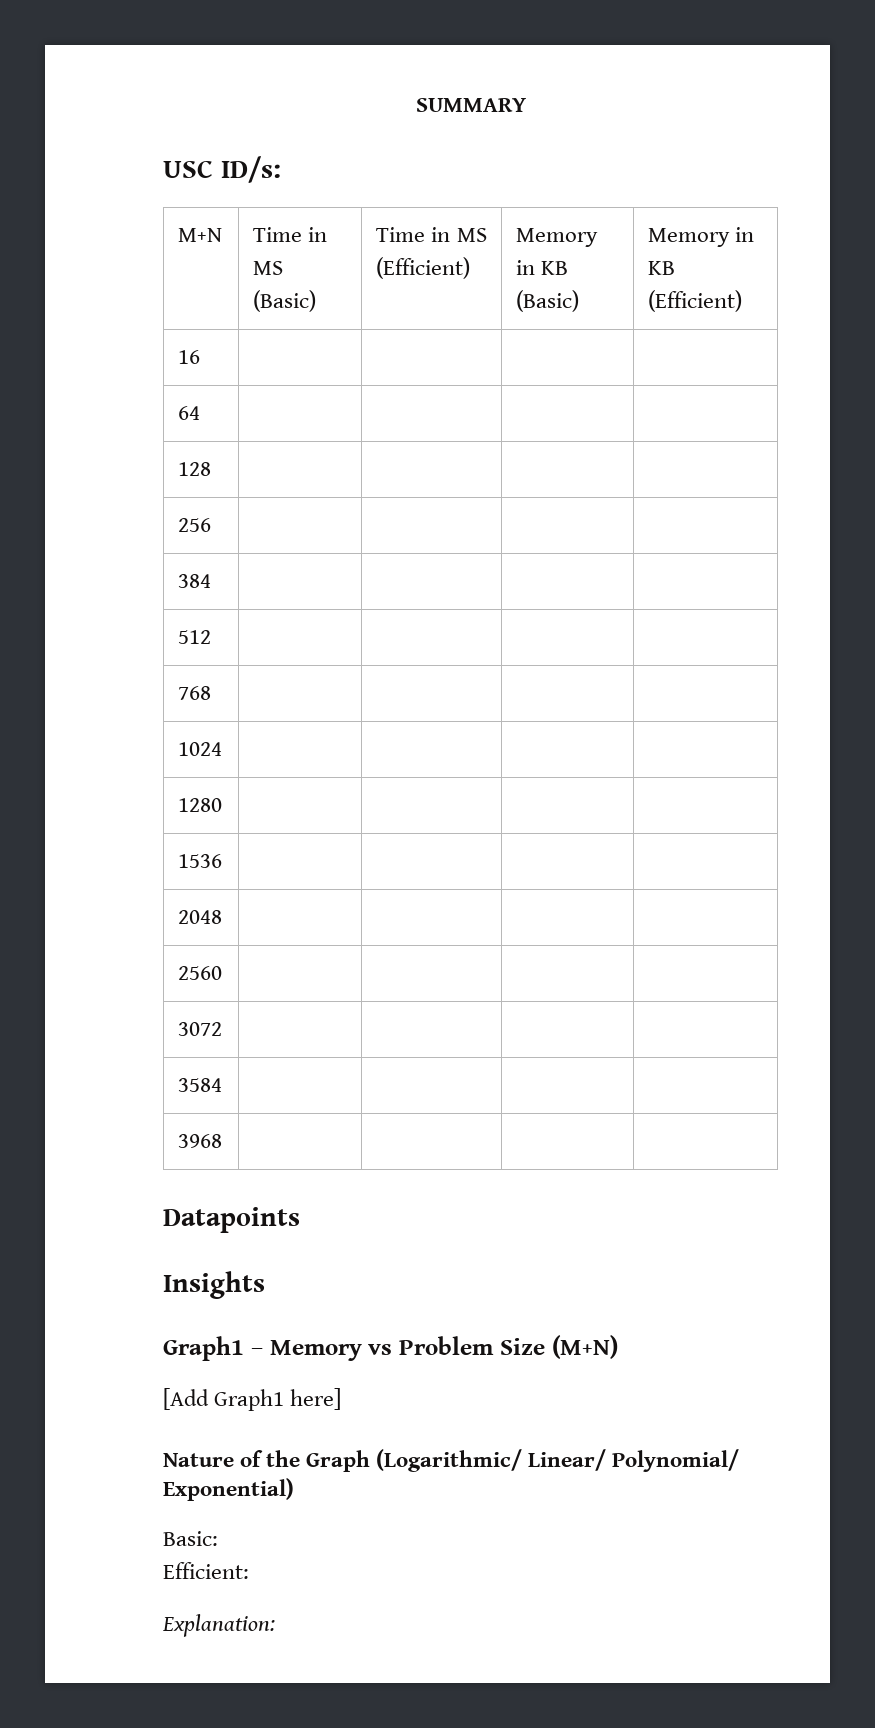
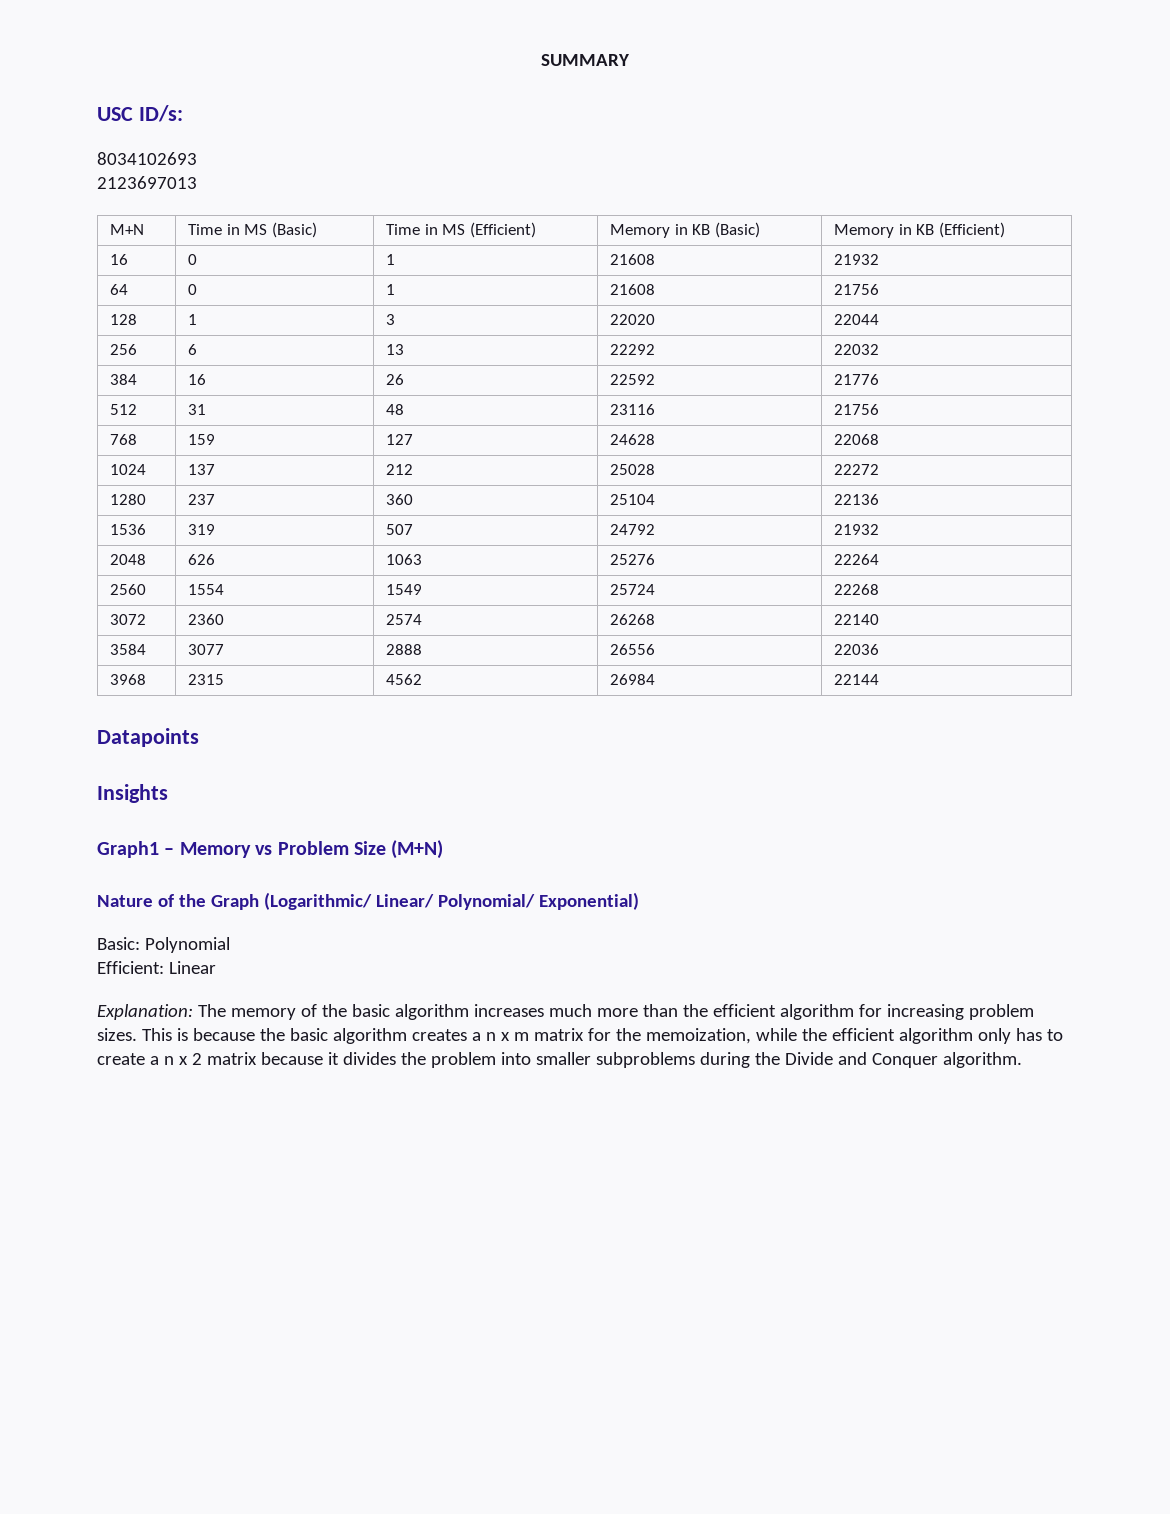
(281, 169) none -> [97,152,197,165] [97,176,197,189] // 8034102693 // 2123697013
[178,406,201,420] [178,462,212,476] [178,518,212,532] [178,574,212,588] [178,630,212,644] [178,686,212,700] [178,742,223,756] [178,798,223,812] [178,854,223,868] [178,910,223,924] [178,966,223,980] [178,1022,223,1036] [178,1078,223,1092] [178,1134,223,1148] | | | // 64 | | | | // 128 | | | | // 256 | | | | // 384 | | | | // 512 | | | | // 768 | | | | // 1024 | | | | // 1280 | | | | // 1536 | | | | // 2048 | | | | // 2560 | | | | // 3072 | | | | // 3584 | | | | // 3968 | | | | -> [188,254,198,265] [386,254,396,265] [610,254,656,265] [834,254,880,265] [110,284,129,295] [188,284,198,295] [386,284,396,295] [610,284,656,295] [834,284,880,295] [110,314,138,325] [188,314,198,325] [386,314,396,325] [610,314,656,325] [834,314,880,325] [110,344,138,355] [188,344,198,355] [386,344,405,355] [610,344,656,355] [834,344,880,355] [110,374,138,385] [188,374,207,385] [386,374,405,385] [610,374,656,385] [834,374,880,385] [110,404,138,415] [188,404,207,415] [386,404,405,415] [610,404,656,415] [834,404,880,415] [110,434,138,445] [188,434,216,445] [386,434,414,445] [610,434,656,445] [834,434,880,445] [110,464,147,475] [188,464,216,475] [386,464,414,475] [610,464,656,475] [834,464,880,475] [110,494,147,505] [188,494,216,505] [386,494,414,505] [610,494,656,505] [834,494,880,505] [110,524,147,535] [188,524,216,535] [386,524,414,535] [610,524,656,535] [834,524,880,535] [110,554,147,565] [188,554,216,565] [386,554,423,565] [610,554,656,565] [834,554,880,565] [110,584,147,595] [188,584,225,595] [386,584,423,595] [610,584,656,595] [834,584,880,595] [110,614,147,625] [188,614,225,625] [386,614,423,625] [610,614,656,625] [834,614,880,625] [110,644,147,655] [188,644,225,655] [386,644,423,655] [610,644,656,655] [834,644,880,655] [110,674,147,685] [188,674,225,685] [386,674,423,685] [610,674,656,685] [834,674,880,685] 0 | 1 | 21608 | 21932 // 64 | 0 | 1 | 21608 | 21756 // 128 | 1 | 3 | 22020 | 22044 // 256 | 6 | 13 | 22292 | 22032 // 384 | 16 | 26 | 22592 | 21776 // 512 | 31 | 48 | 23116 | 21756 // 768 | 159 | 127 | 24628 | 22068 // 1024 | 137 | 212 | 25028 | 22272 // 1280 | 237 | 360 | 25104 | 22136 // 1536 | 319 | 507 | 24792 | 21932 // 2048 | 626 | 1063 | 25276 | 22264 // 2560 | 1554 | 1549 | 25724 | 22268 // 3072 | 2360 | 2574 | 26268 | 22140 // 3584 | 3077 | 2888 | 26556 | 22036 // 3968 | 2315 | 4562 | 26984 | 22144
[163,1388,342,1411] // [Add Graph1 here] -> (444, 849) none
(218, 1538) none -> [144,937,230,953] Polynomial
(249, 1570) none -> [168,961,216,974] Linear
(275, 1625) none -> [197,1004,1034,1020] [97,1028,1063,1044] [97,1052,1022,1068] The memory of the basic algorithm increases much more than the efficient algorithm for increasing problem sizes. This is because the basic algorithm creates a n x m matrix for the memoization, while the efficient algorithm only has to create a n x 2 matrix because it divides the problem into smaller subproblems during the Divide and Conquer algorithm.

